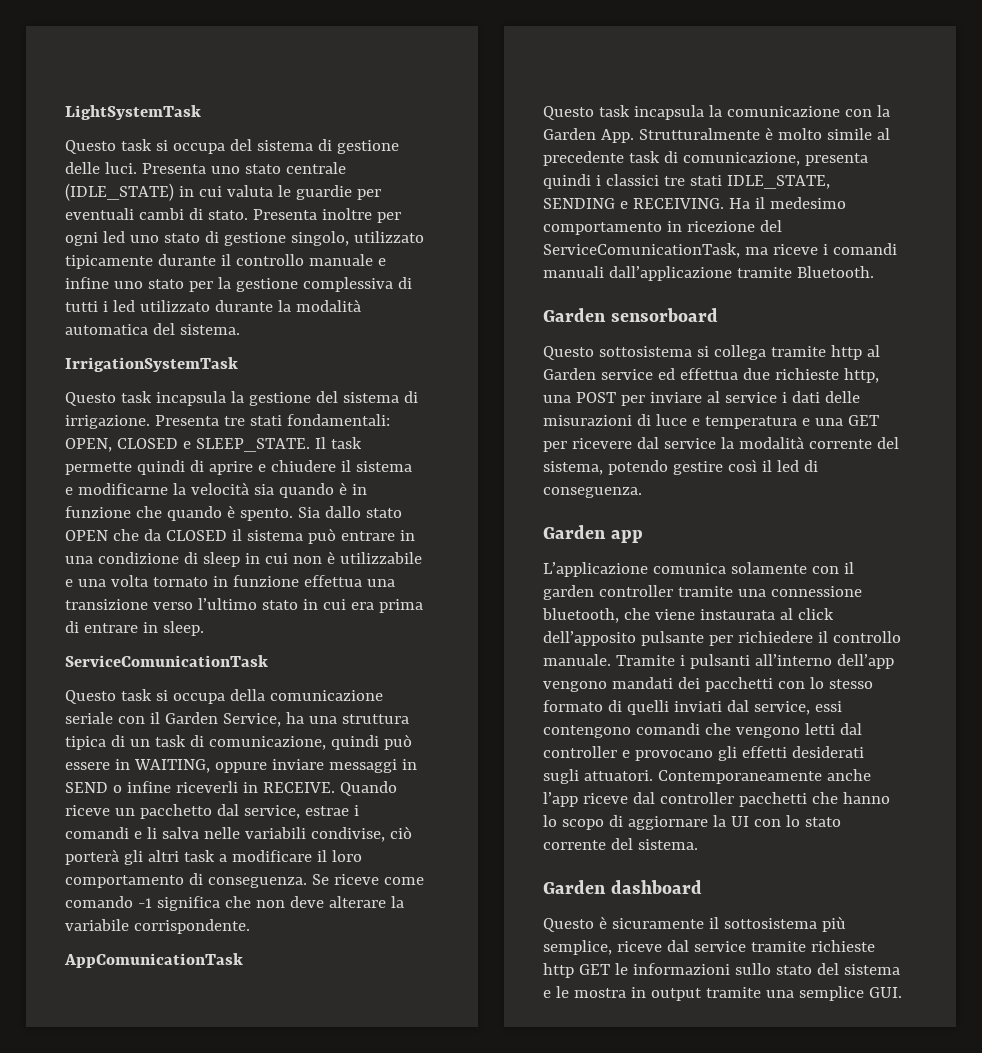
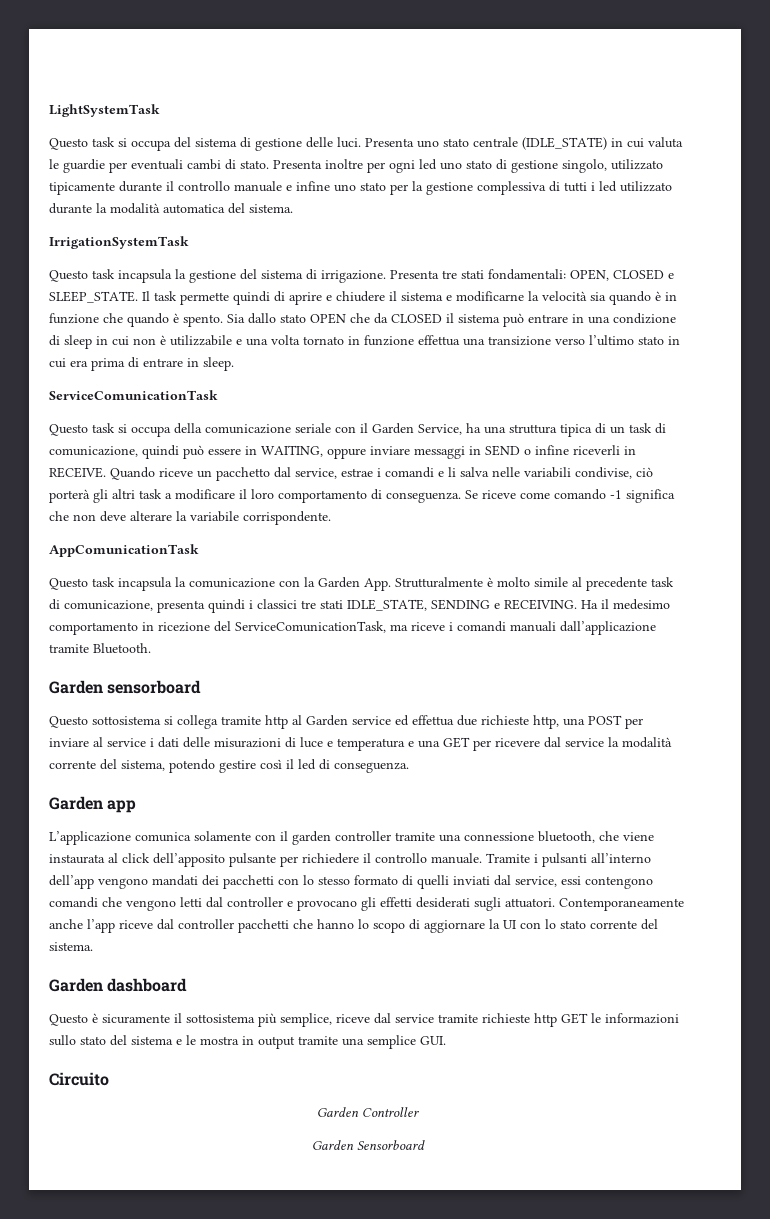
(902, 992) none -> [49,1072,109,1086] [317,1107,419,1117] [311,1140,425,1150] // Circuito // Garden Controller // Garden Sensorboard

